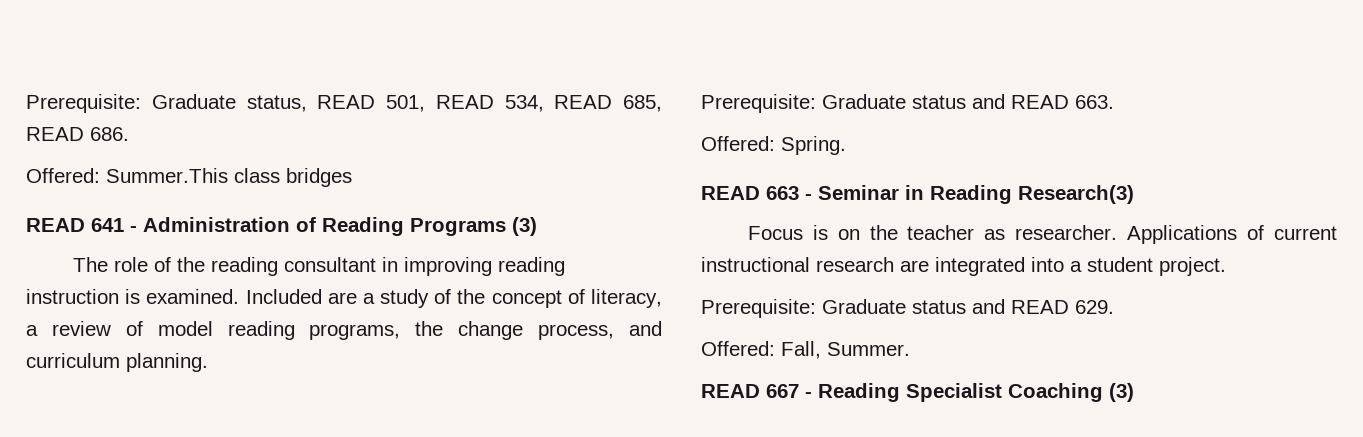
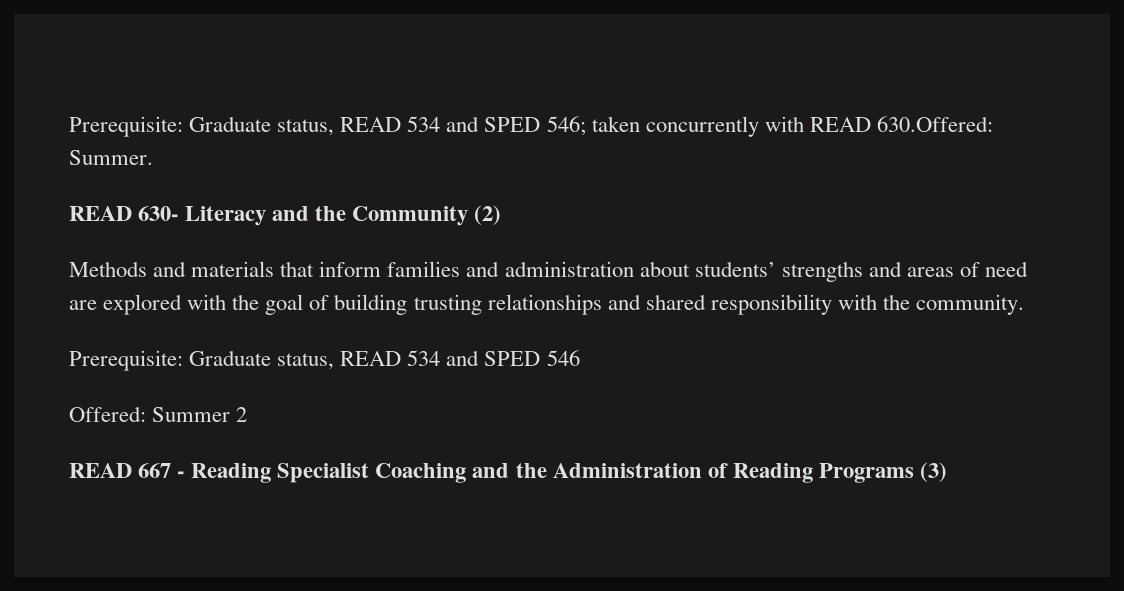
[26,94,662,113] [26,127,129,141] [26,168,352,187] [26,217,537,236] [72,257,565,276] [26,289,662,308] [26,321,663,340] [26,353,208,372] [701,94,1114,113] [701,136,846,155] [701,185,1134,204] [747,225,1337,244] [701,257,1226,276] [701,299,1114,318] [701,341,910,359] Prerequisite: Graduate status, READ 501, READ 534, READ 685, READ 686. // Offered: Summer.This class bridges // READ 641 - Administration of Reading Programs (3) // The role of the reading consultant in improving reading instruction is examined. Included are a study of the concept of literacy, a review of model reading programs, the change process, and curriculum planning. // Prerequisite: Graduate status and READ 663. // Offered: Spring. // READ 663 - Seminar in Reading Research(3) // Focus is on the teacher as researcher. Applications of current instructional research are integrated into a student project. // Prerequisite: Graduate status and READ 629. // Offered: Fall, Summer. -> [69,116,993,137] [69,150,153,165] [69,205,502,226] [69,261,1029,282] [69,294,1025,315] [69,350,580,371] [69,406,248,422] Prerequisite: Graduate status, READ 534 and SPED 546; taken concurrently with READ 630.Offered: Summer. // READ 630- Literacy and the Community (2) // Methods and materials that inform families and administration about students’ strengths and areas of need are explored with the goal of building trusting relationships and shared responsibility with the community. // Prerequisite: Graduate status, READ 534 and SPED 546 // Offered: Summer 2
(1103, 392) none -> [472,463,914,483] and the Administration of Reading Programs

